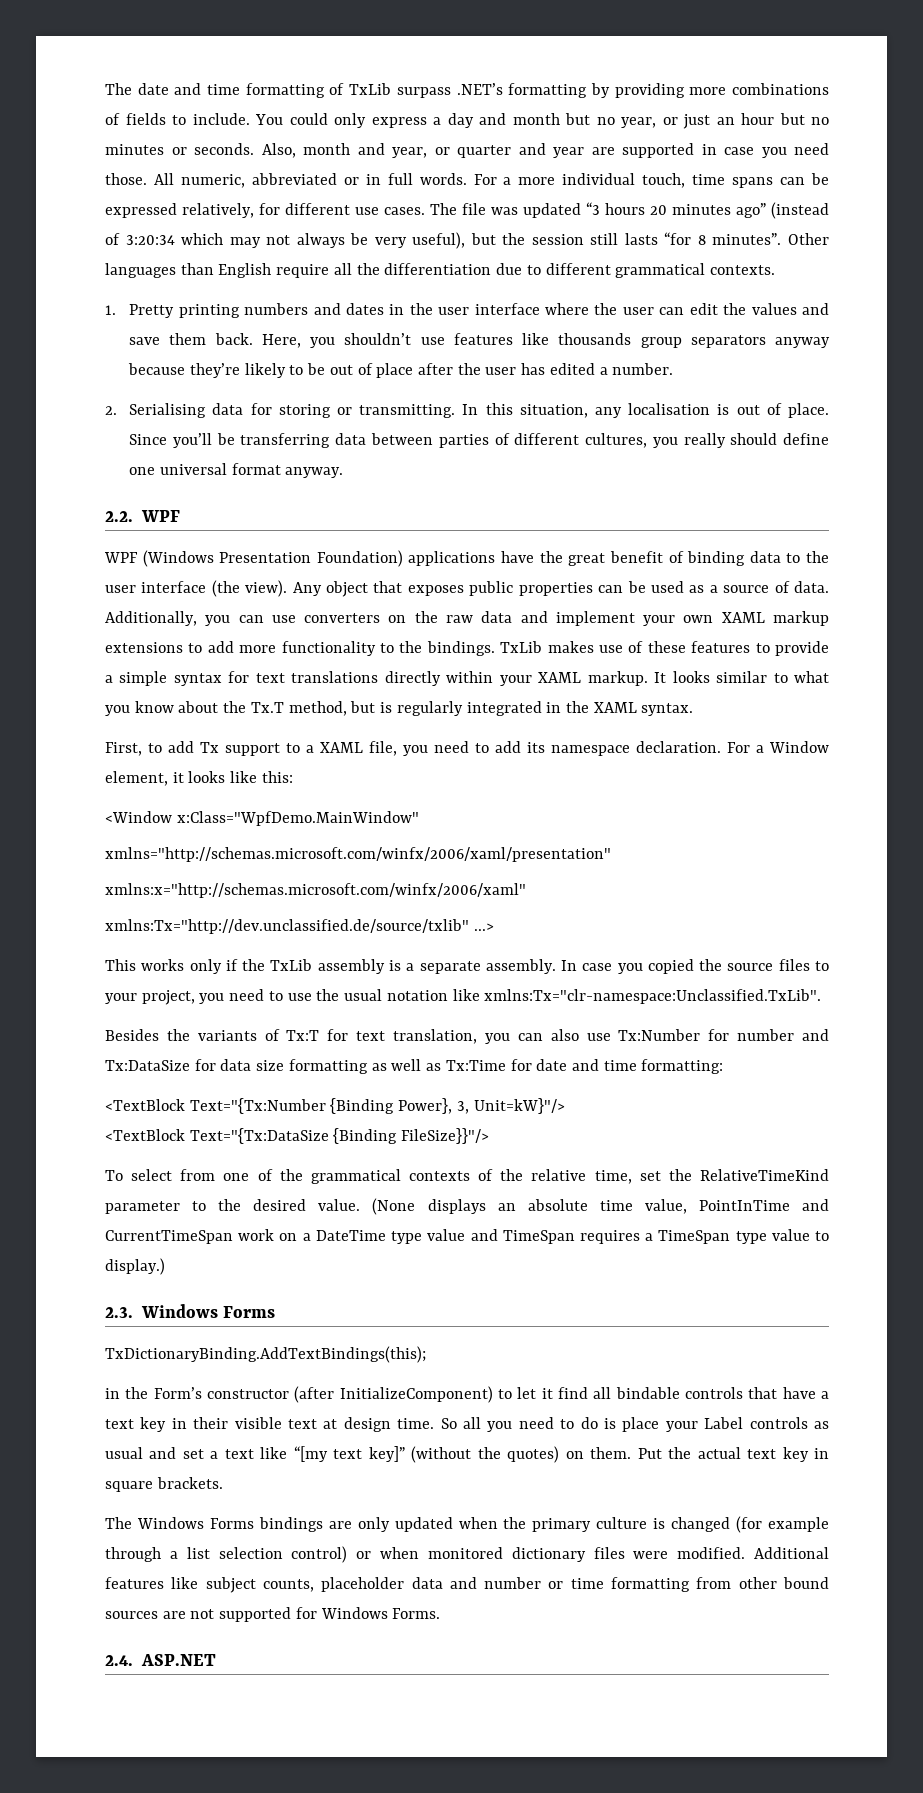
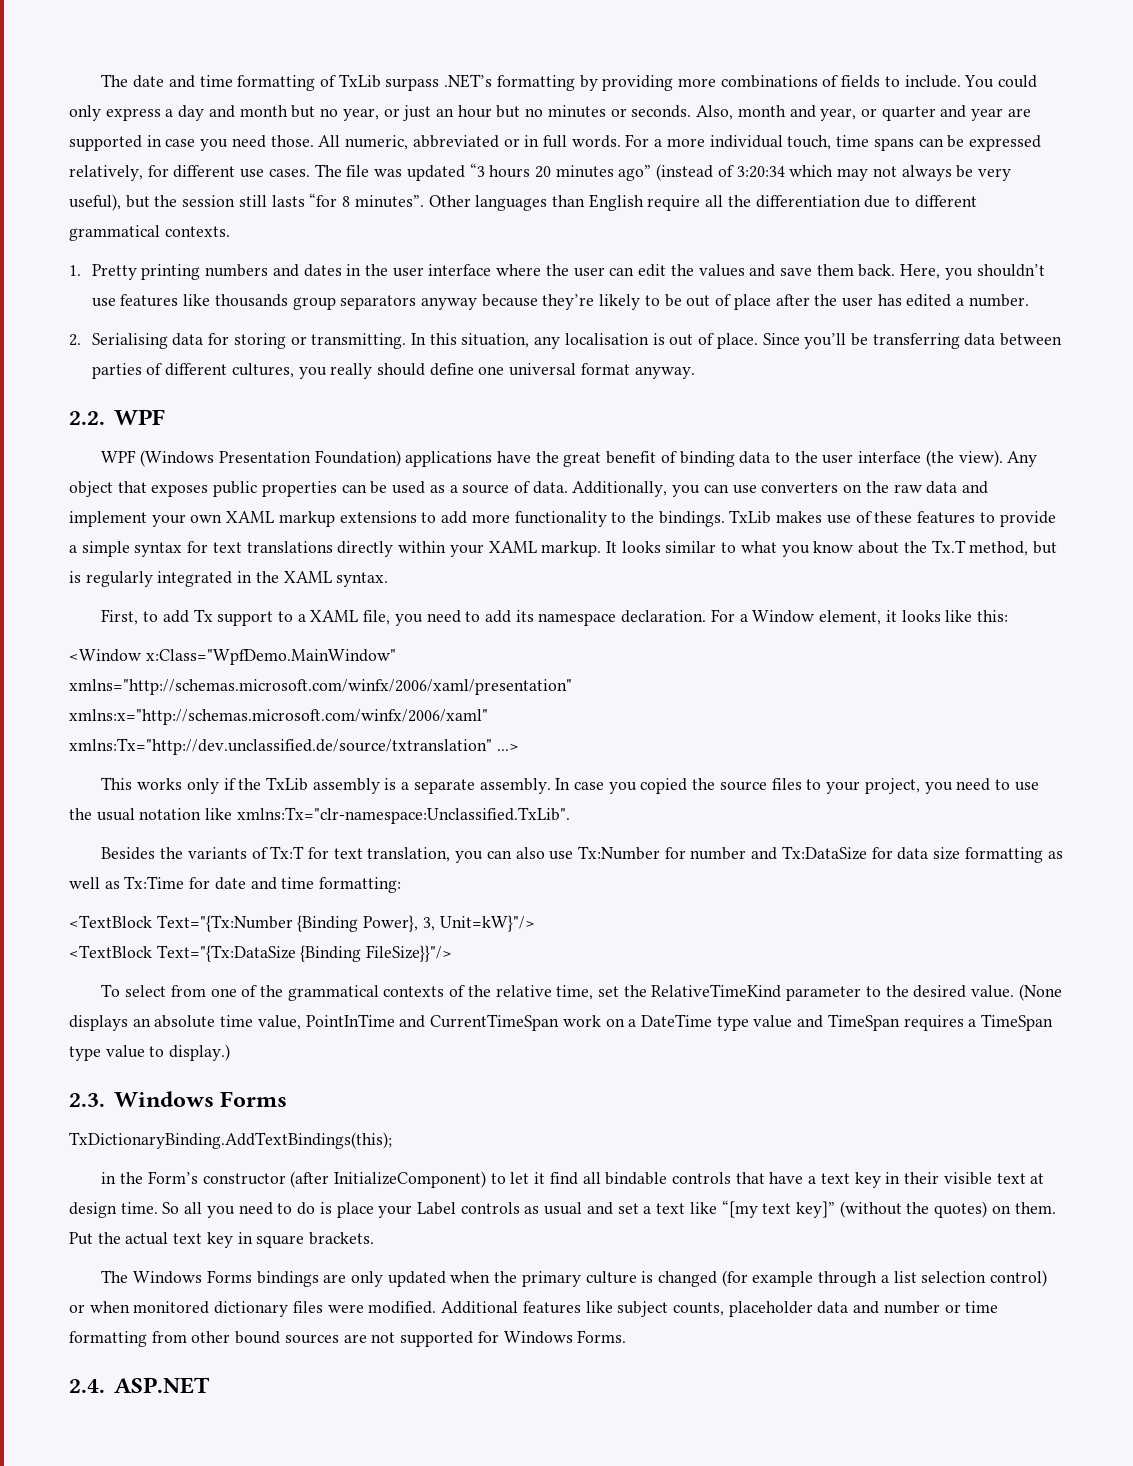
[105,919,469,934] xmlns:Tx="http://dev.unclassified.de/source/txlib" -> [69,738,492,755] xmlns:Tx="http://dev.unclassified.de/source/txtranslation"

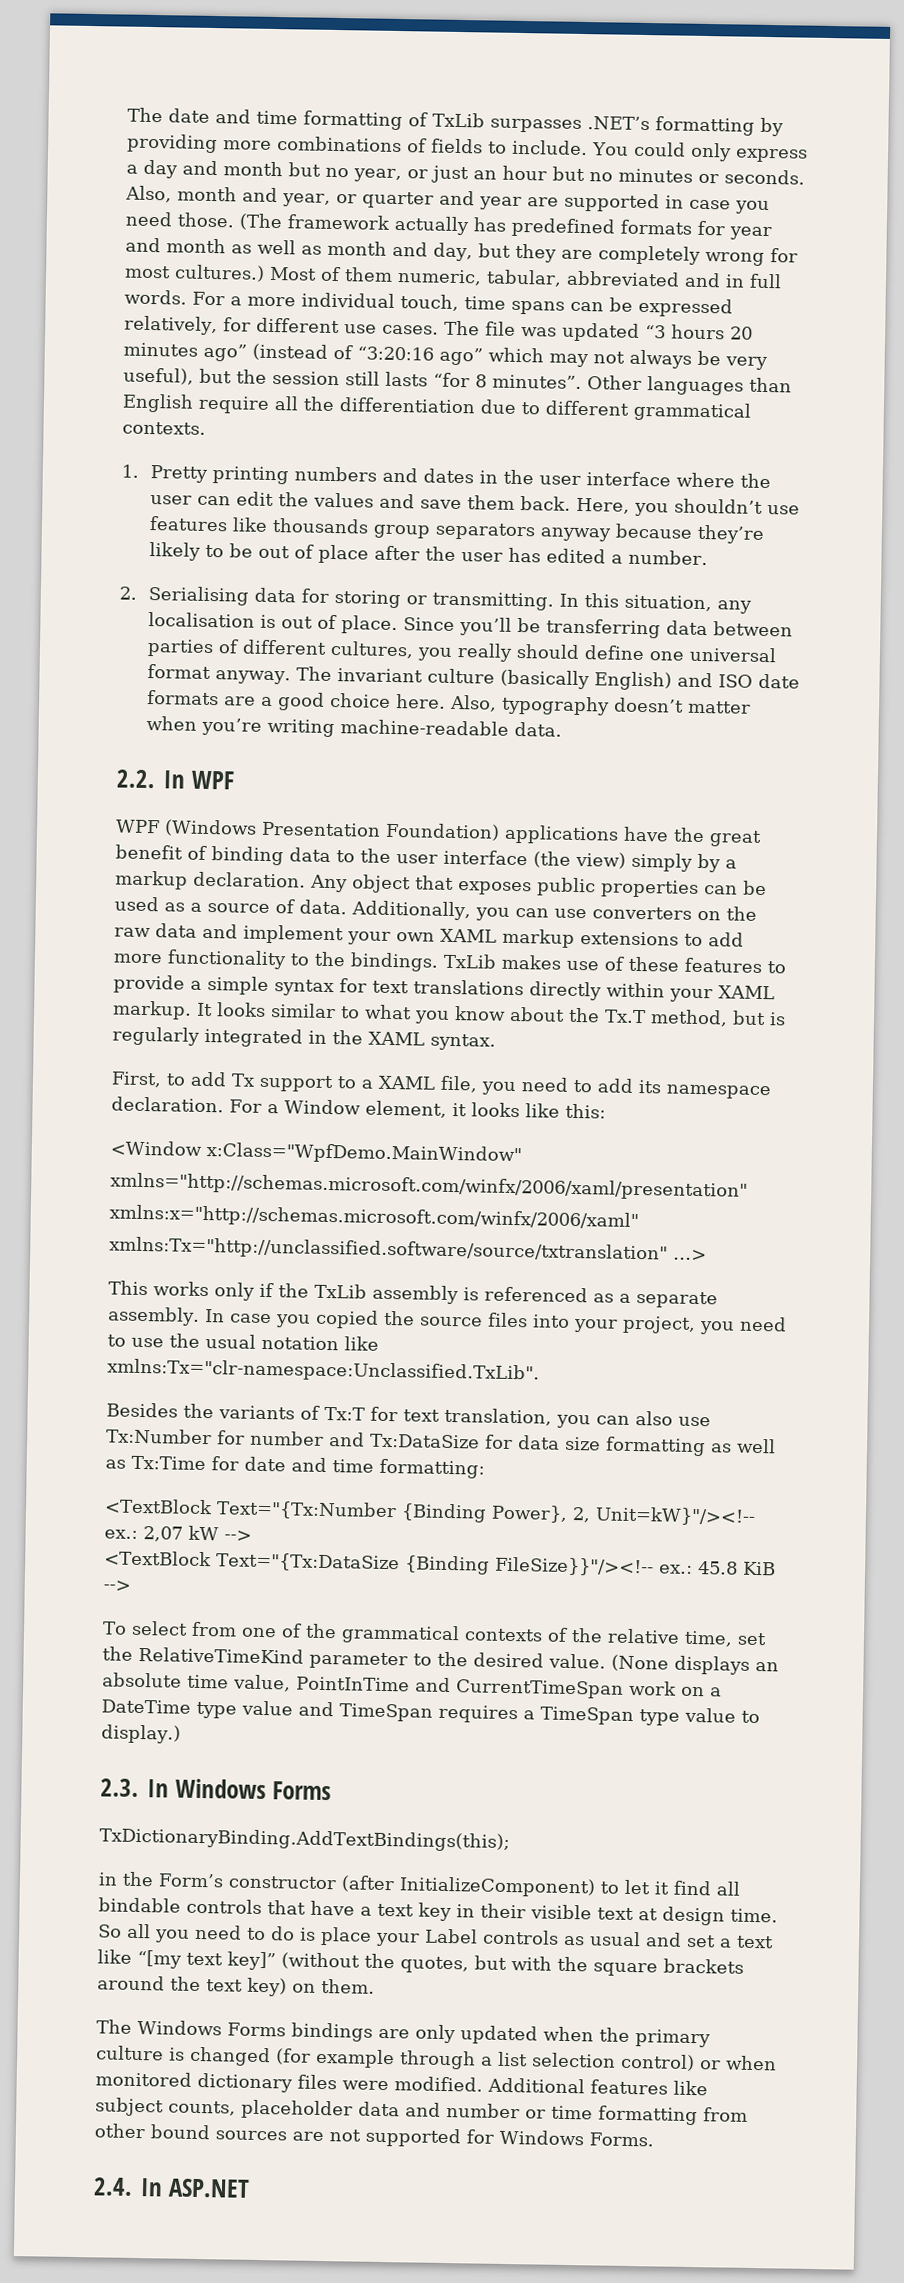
[385,78,440,91] surpass -> [490,118,582,133] surpasses
[318,135,520,150] All numeric, abbreviated or -> [239,213,772,241] [125,237,798,266] [124,264,721,288] (The framework actually has predefined formats for year and month as well as month and day, but they are completely wrong for most cultures.) Most of them numeric, tabular, abbreviated and
[736,166,785,178] 3:20:34 -> [357,346,483,366] “3:20:16 ago”
(695, 372) none -> [295,666,800,691] [146,689,751,716] [145,715,562,738] The invariant culture (basically English) and ISO date formats are a good choice here. Also, typography doesn’t matter when you’re writing machine-readable data.
(105, 418) none -> [163,770,185,789] In
[958,450,1003,467] view). -> [575,851,737,873] [115,870,306,890] view) simply by a markup declaration.
[69,738,492,755] xmlns:Tx="http://dev.unclassified.de/source/txtranslation" -> [109,1236,668,1264] xmlns:Tx="http://unclassified.software/source/txtranslation"
(397, 784) none -> [484,1286,614,1303] referenced as
[806,779,822,790] to -> [531,1314,570,1328] into
[422,915,535,932] [69,945,453,962] 3, Unit=kW}"/> // <TextBlock Text="{Tx:DataSize {Binding FileSize}}"/> -> [571,1506,756,1526] [104,1525,252,1542] [104,1550,776,1577] [103,1580,131,1591] 2, Unit=kW}"/><!-- ex.: 2,07 kW --> // <TextBlock Text="{Tx:DataSize {Binding FileSize}}"/><!-- ex.: 45.8 KiB -->
(105, 1100) none -> [147,1779,169,1798] In
[934,1201,1056,1218] [69,1232,375,1248] quotes) on them. Put the actual text key in square brackets. -> [400,1955,744,1977] [97,1975,375,1997] quotes, but with the square brackets around the text key) on them.
(105, 1386) none -> [140,2178,163,2197] In

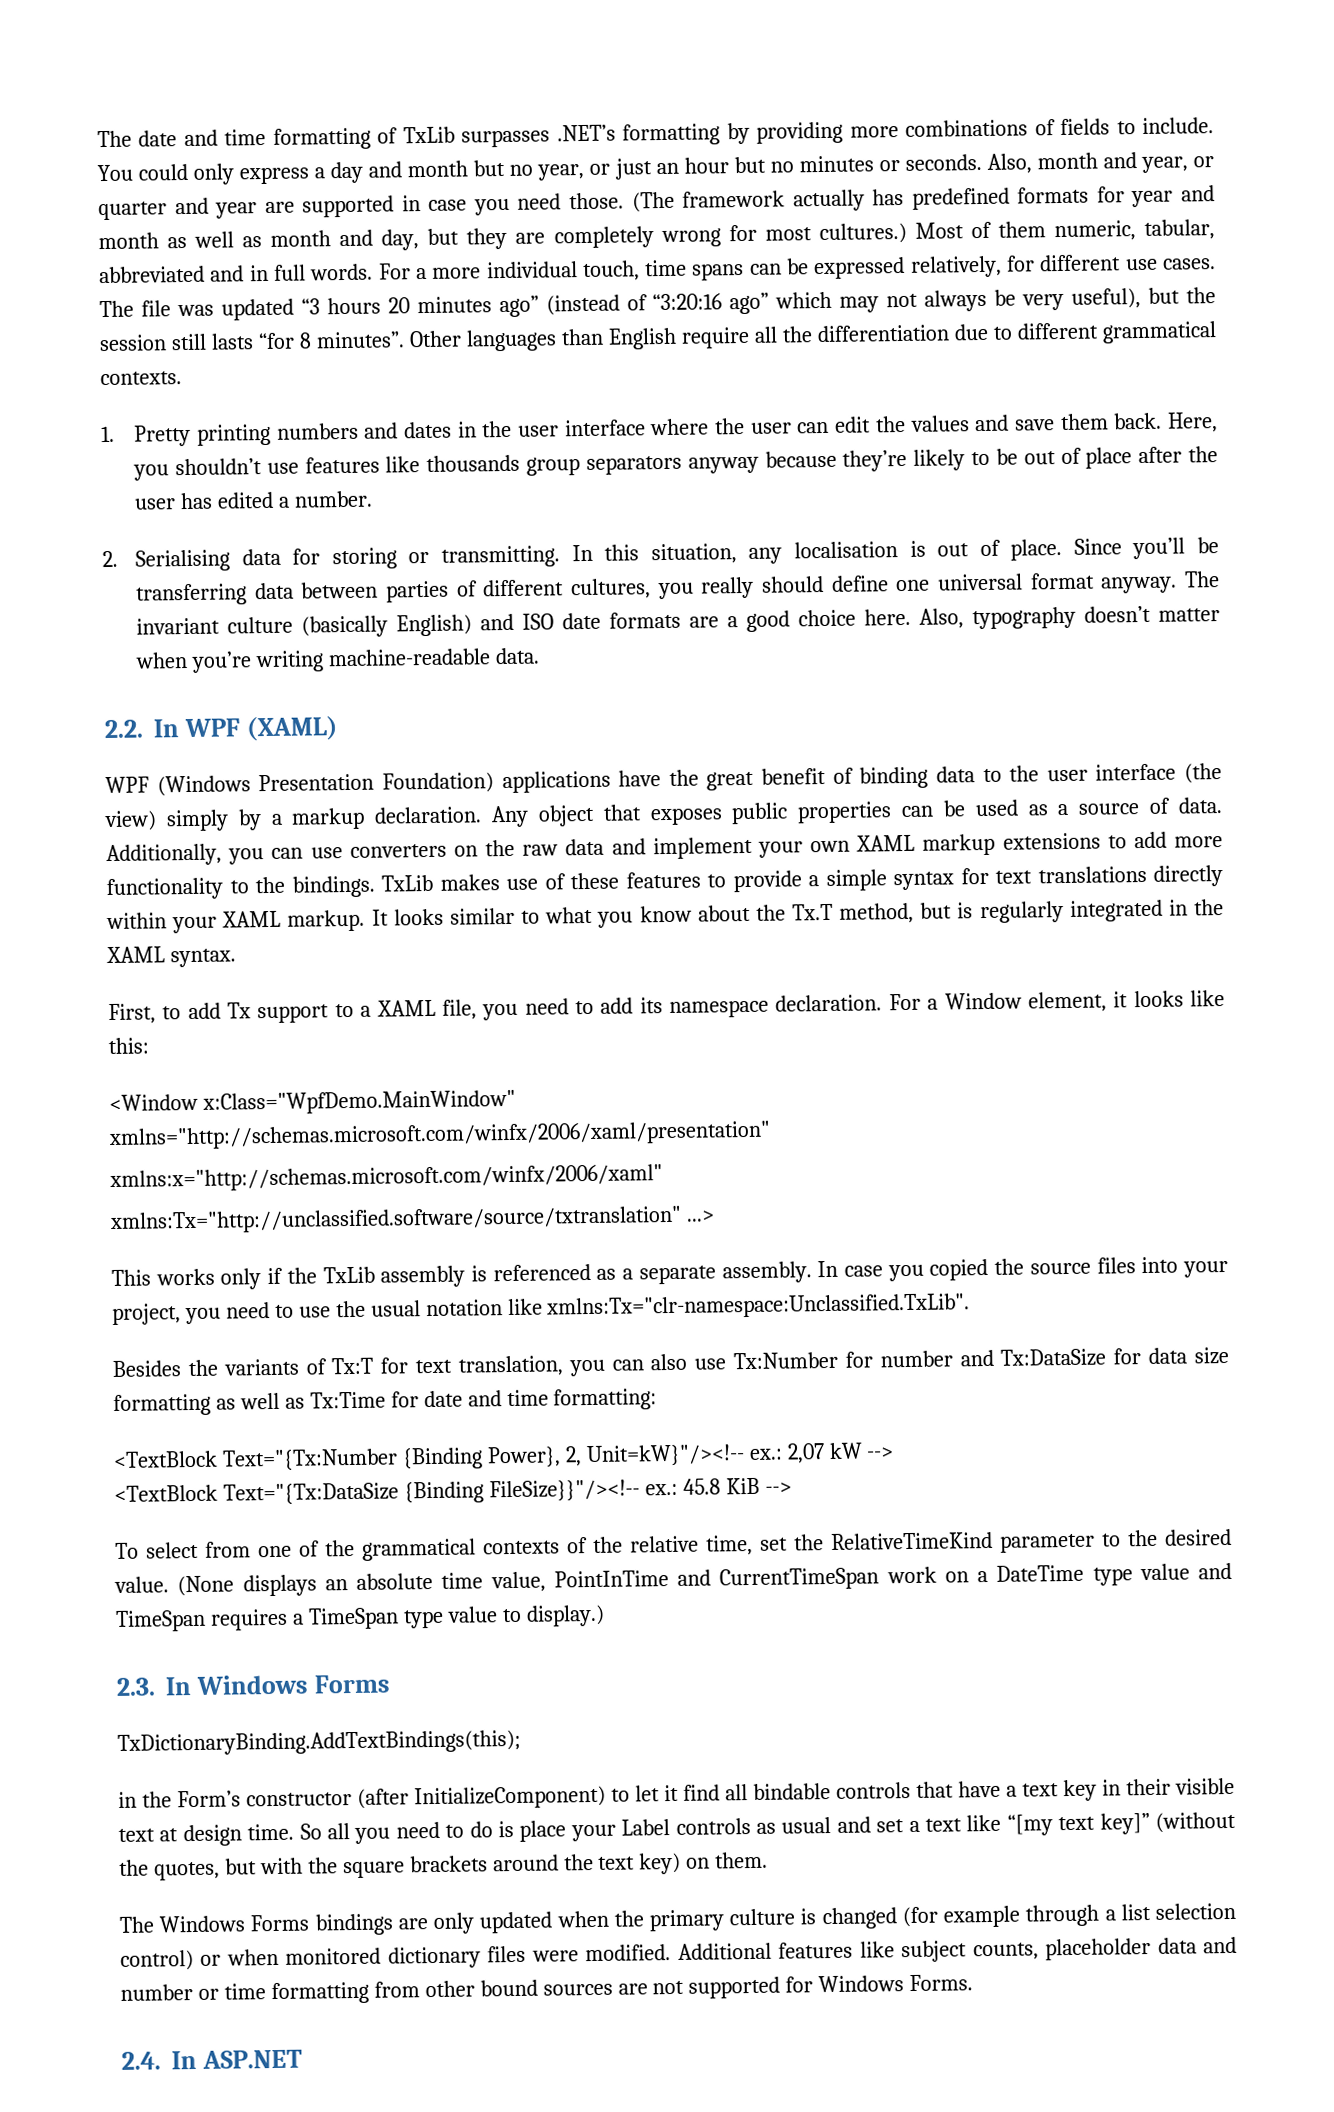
(234, 780) none -> [245,716,339,742] (XAML)

